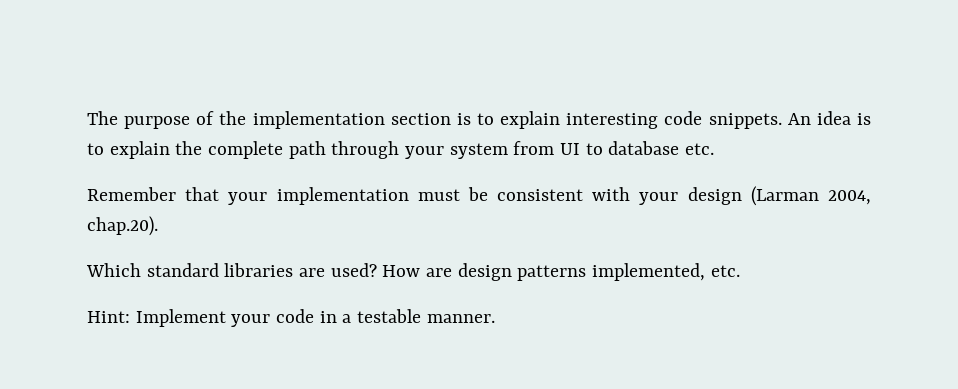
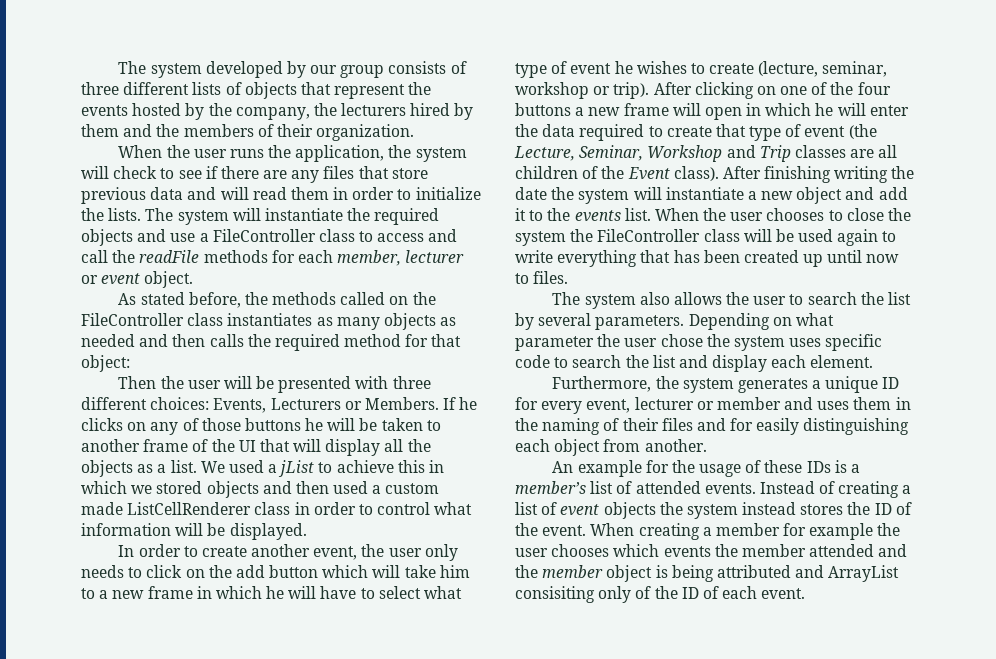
[87,111,871,129] [87,141,715,159] [87,186,871,206] [87,216,158,236] [86,263,740,281] [87,309,495,327] The purpose of the implementation section is to explain interesting code snippets. An idea is to explain the complete path through your system from UI to database etc. // Remember that your implementation must be consistent with your design (Larman 2004, chap.20). // Which standard libraries are used? How are design patterns implemented, etc. // Hint: Implement your code in a testable manner. -> [118,61,467,78] [81,82,432,99] [81,103,474,120] [81,124,415,141] [118,145,467,162] [81,166,428,183] [81,187,481,204] [81,208,440,225] [81,229,458,246] [81,250,465,266] [81,271,194,288] [118,292,436,308] [81,313,457,330] [81,334,462,351] [81,355,130,372] [118,376,431,393] [81,397,478,413] [81,418,441,435] [81,439,431,456] [81,460,445,477] [81,481,440,498] [81,502,473,515] [81,523,307,540] [118,544,458,561] [81,565,470,578] [81,586,463,599] [515,61,888,78] [515,82,891,99] [515,103,909,120] [515,124,877,141] [514,145,898,162] [515,166,915,183] [515,187,908,204] [515,208,912,222] [515,229,897,246] [515,250,900,267] [515,271,569,284] [552,292,912,309] [515,313,834,330] [515,334,883,351] [515,355,874,372] [552,376,900,393] [515,397,911,414] [515,418,910,435] [515,439,707,456] [552,460,861,477] [515,481,912,498] [515,502,912,519] [515,523,901,540] [515,544,908,557] [515,565,900,582] [515,586,806,603] The system developed by our group consists of three different lists of objects that represent the events hosted by the company, the lecturers hired by them and the members of their organization. // When the user runs the application, the system will check to see if there are any files that store previous data and will read them in order to initialize the lists. The system will instantiate the required objects and use a FileController class to access and call the readFile methods for each member, lecturer or event object. // As stated before, the methods called on the FileController class instantiates as many objects as needed and then calls the required method for that object: // Then the user will be presented with three different choices: Events, Lecturers or Members. If he clicks on any of those buttons he will be taken to another frame of the UI that will display all the objects as a list. We used a jList to achieve this in which we stored objects and then used a custom made ListCellRenderer class in order to control what information will be displayed. // In order to create another event, the user only needs to click on the add button which will take him to a new frame in which he will have to select what type of event he wishes to create (lecture, seminar, workshop or trip). After clicking on one of the four buttons a new frame will open in which he will enter the data required to create that type of event (the Lecture, Seminar, Workshop and Trip classes are all children of the Event class). After finishing writing the date the system will instantiate a new object and add it to the events list. When the user chooses to close the system the FileController class will be used again to write everything that has been created up until now to files. // The system also allows the user to search the list by several parameters. Depending on what parameter the user chose the system uses specific code to search the list and display each element. // Furthermore, the system generates a unique ID for every event, lecturer or member and uses them in the naming of their files and for easily distinguishing each object from another. // An example for the usage of these IDs is a member’s list of attended events. Instead of creating a list of event objects the system instead stores the ID of the event. When creating a member for example the user chooses which events the member attended and the member object is being attributed and ArrayList consisiting only of the ID of each event.

